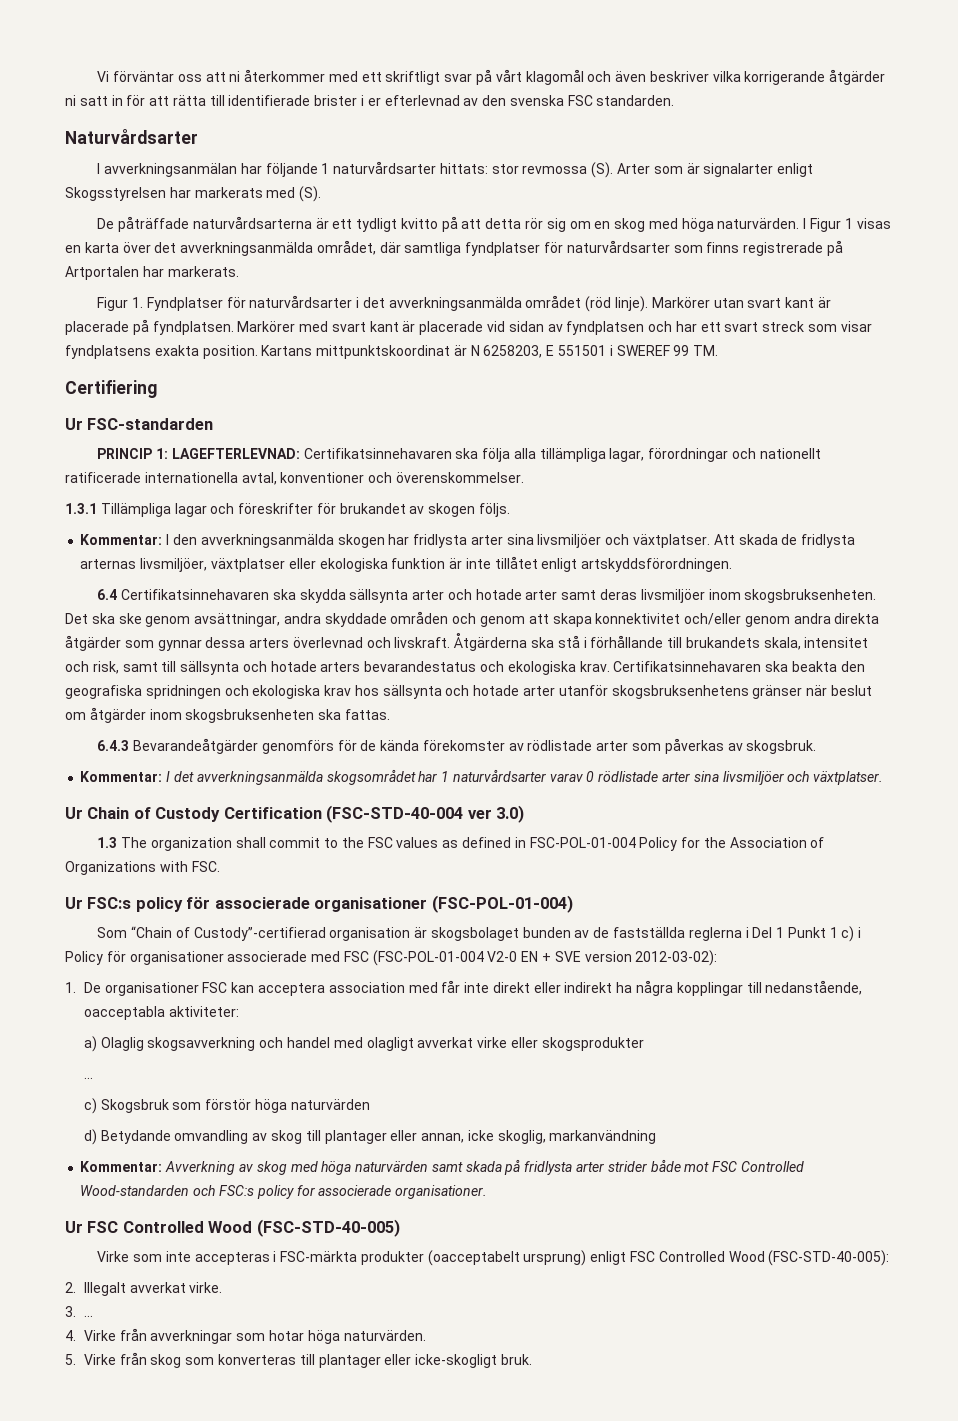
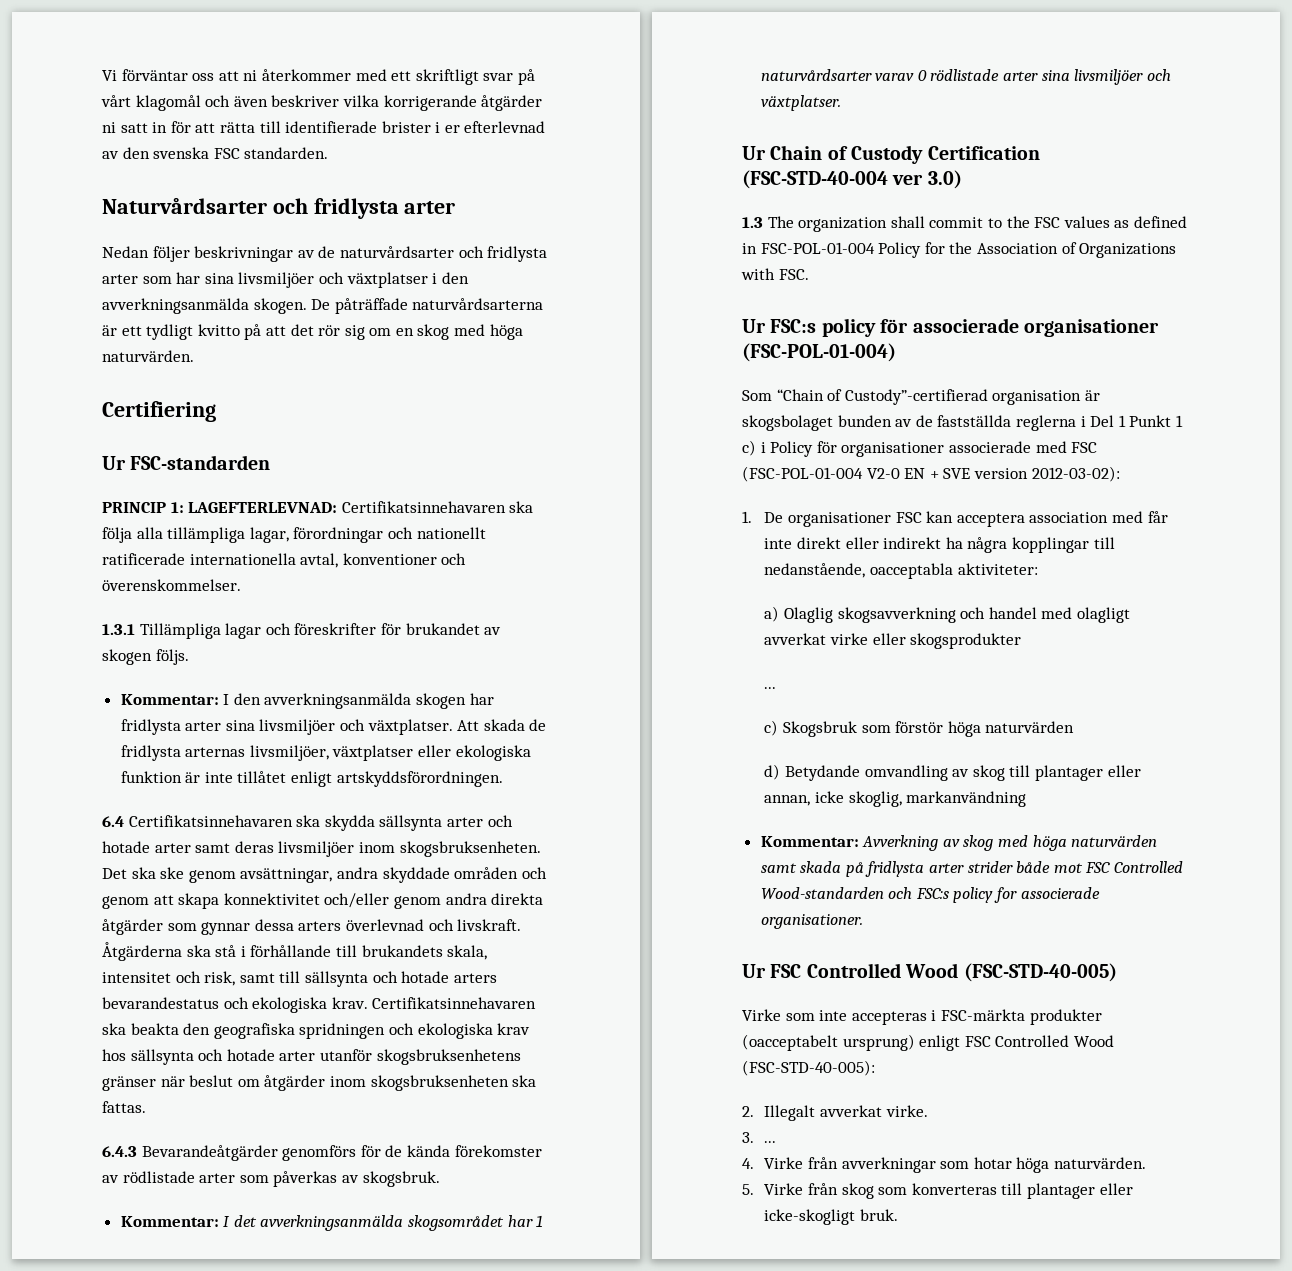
[97,161,814,178] [65,186,322,202] // I avverkningsanmälan har följande 1 naturvårdsarter hittats: stor revmossa (S). Arter som är signalarter enligt Skogsstyrelsen har markerats med (S). // -> [272,198,456,219] [102,246,548,262] [102,272,469,288] [102,298,307,314] och fridlysta arter // Nedan följer beskrivningar av de naturvårdsarter och fridlysta arter som har sina livsmiljöer och växtplatser i den avverkningsanmälda skogen.
[485,218,522,229] detta -> [290,324,314,336] det
[803,218,891,232] [65,240,843,256] [65,266,239,280] [97,295,831,312] [65,319,872,335] [65,345,719,359] I Figur 1 visas en karta över det avverkningsanmälda området, där samtliga fyndplatser för naturvårdsarter som finns registrerade på Artportalen har markerats. // Figur 1. Fyndplatser för naturvårdsarter i det avverkningsanmälda området (röd linje). Markörer utan svart kant är placerade på fyndplatsen. Markörer med svart kant är placerade vid sidan av fyndplatsen och har ett svart streck som visar fyndplatsens exakta position. Kartans mittpunktskoordinat är N 6258203, E 551501 i SWEREF 99 TM. -> (194, 356) none

